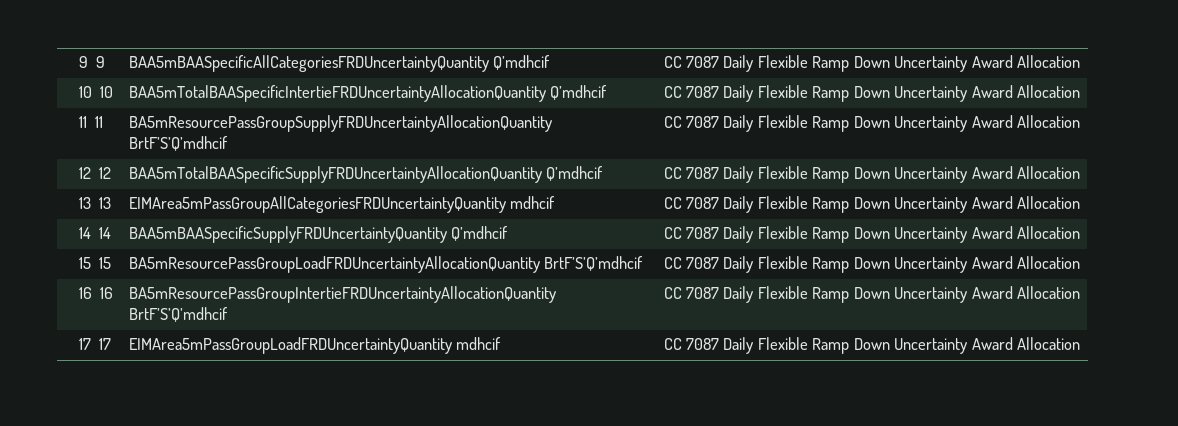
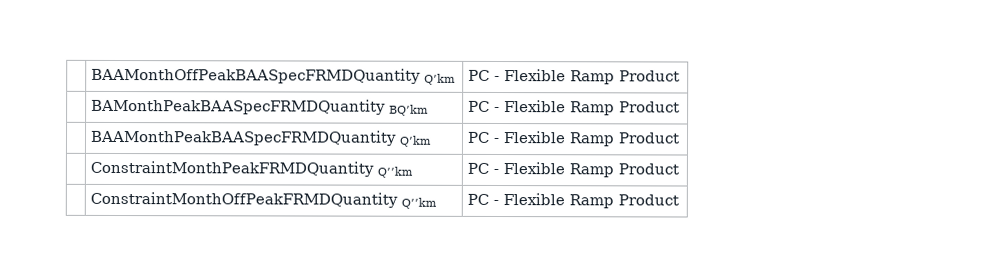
[78,56,105,68] [128,55,550,72] [663,55,1081,72] [78,86,113,98] [128,85,607,102] [663,85,1081,102] [78,116,103,128] [128,115,552,132] [128,136,228,151] [663,115,1081,132] [78,167,111,179] [128,166,603,183] [663,166,1081,183] [78,197,111,209] [128,196,555,213] [663,196,1081,213] [78,227,111,239] [128,226,508,243] [663,226,1081,243] [78,257,111,269] [128,256,643,273] [663,256,1081,273] [78,287,113,299] [128,286,556,303] [128,307,228,322] [663,286,1081,303] [78,338,111,350] [128,337,501,354] [663,337,1081,354] 9 9 | BAA5mBAASpecificAllCategoriesFRDUncertaintyQuantity Q’mdhcif | CC 7087 Daily Flexible Ramp Down Uncertainty Award Allocation // 10 10 | BAA5mTotalBAASpecificIntertieFRDUncertaintyAllocationQuantity Q’mdhcif | CC 7087 Daily Flexible Ramp Down Uncertainty Award Allocation // 11 11 | BA5mResourcePassGroupSupplyFRDUncertaintyAllocationQuantity BrtF’S’Q’mdhcif | CC 7087 Daily Flexible Ramp Down Uncertainty Award Allocation // 12 12 | BAA5mTotalBAASpecificSupplyFRDUncertaintyAllocationQuantity Q’mdhcif | CC 7087 Daily Flexible Ramp Down Uncertainty Award Allocation // 13 13 | EIMArea5mPassGroupAllCategoriesFRDUncertaintyQuantity mdhcif | CC 7087 Daily Flexible Ramp Down Uncertainty Award Allocation // 14 14 | BAA5mBAASpecificSupplyFRDUncertaintyQuantity Q’mdhcif | CC 7087 Daily Flexible Ramp Down Uncertainty Award Allocation // 15 15 | BA5mResourcePassGroupLoadFRDUncertaintyAllocationQuantity BrtF’S’Q’mdhcif | CC 7087 Daily Flexible Ramp Down Uncertainty Award Allocation // 16 16 | BA5mResourcePassGroupIntertieFRDUncertaintyAllocationQuantity BrtF’S’Q’mdhcif | CC 7087 Daily Flexible Ramp Down Uncertainty Award Allocation // 17 17 | EIMArea5mPassGroupLoadFRDUncertaintyQuantity mdhcif | CC 7087 Daily Flexible Ramp Down Uncertainty Award Allocation -> [91,67,457,85] [468,69,681,85] [91,98,430,116] [468,100,681,116] [90,129,433,147] [467,131,681,147] [90,160,414,178] [467,162,680,178] [90,191,438,209] [467,193,680,209] | BAAMonthOffPeakBAASpecFRMDQuantity Q’km | PC - Flexible Ramp Product // | BAMonthPeakBAASpecFRMDQuantity BQ’km | PC - Flexible Ramp Product // | BAAMonthPeakBAASpecFRMDQuantity Q’km | PC - Flexible Ramp Product // | ConstraintMonthPeakFRMDQuantity Q’’km | PC - Flexible Ramp Product // | ConstraintMonthOffPeakFRMDQuantity Q’’km | PC - Flexible Ramp Product

